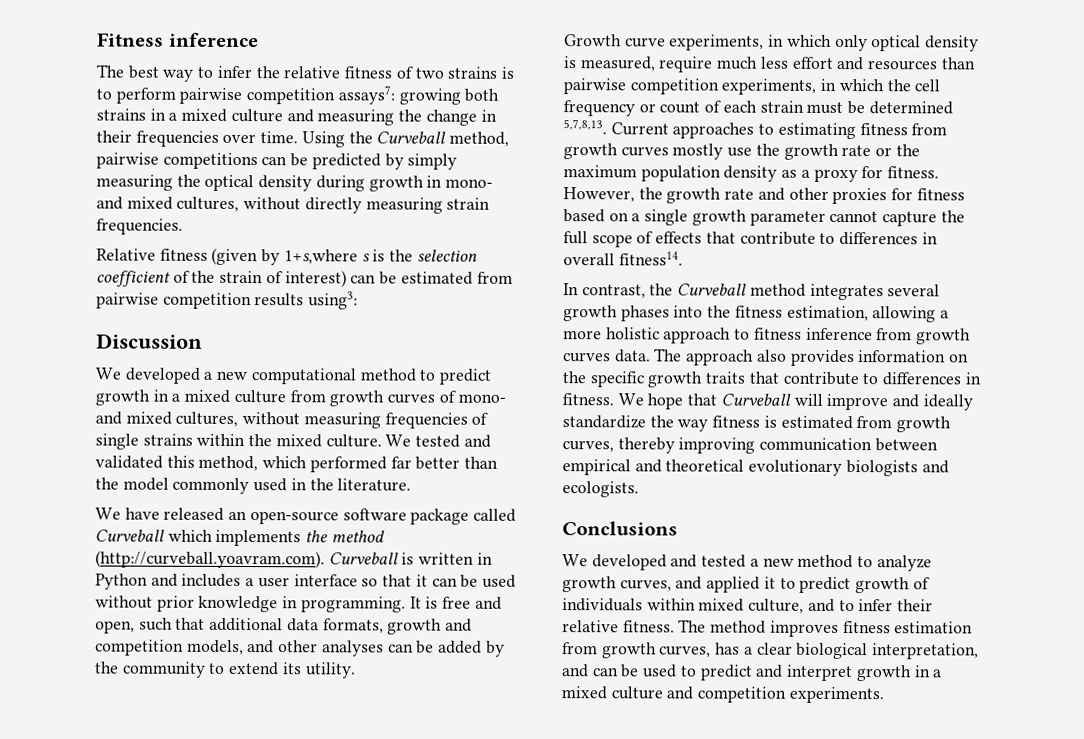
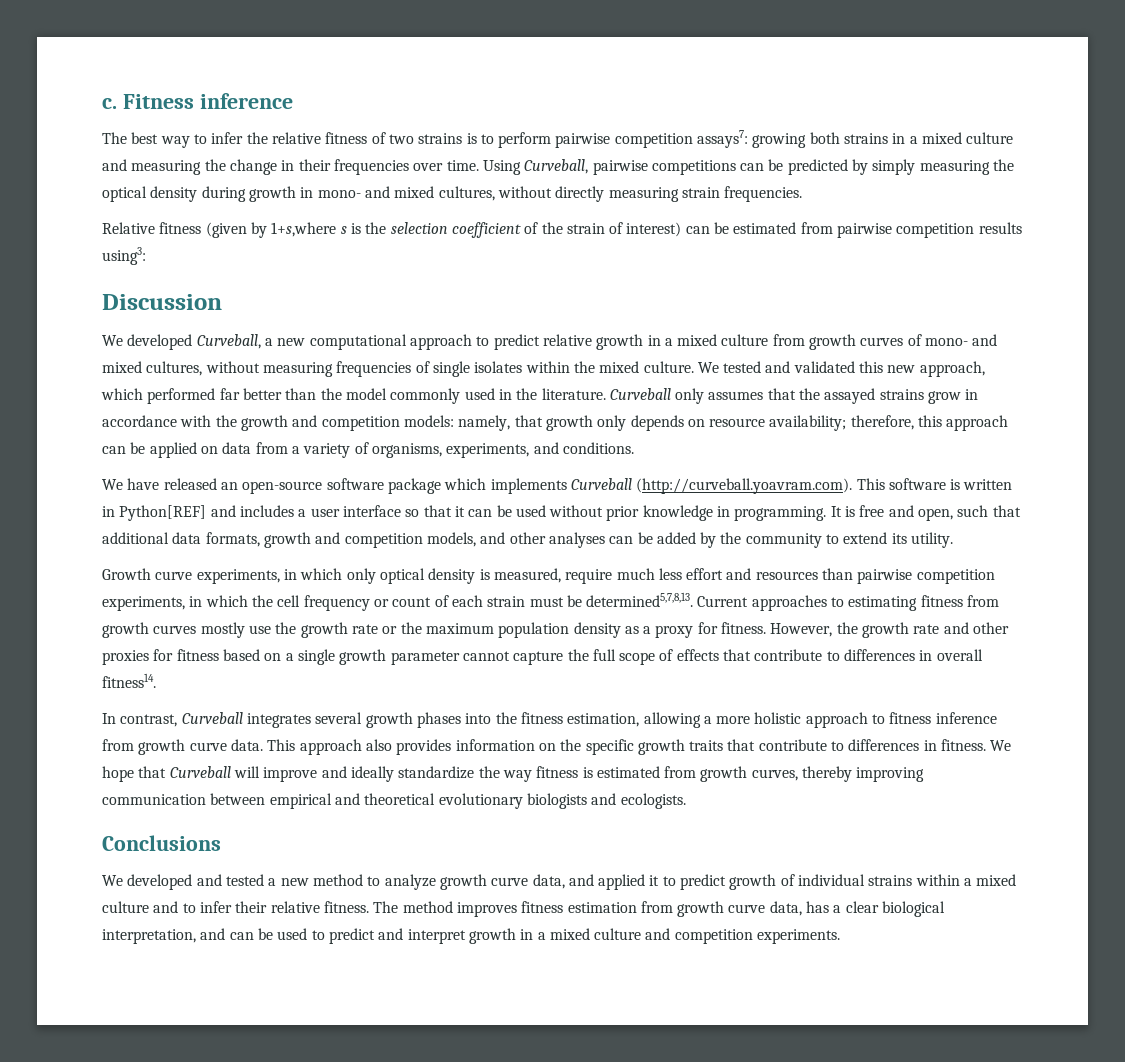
(97, 39) none -> [102,98,117,109] c.
[348,131,510,147] the Curveball method, -> [524,159,589,174] Curveball,
(201, 375) none -> [196,334,261,349] Curveball,
[359,368,493,385] method to predict -> [409,334,592,350] approach to predict relative
[142,433,193,446] strains -> [474,361,523,373] isolates
[198,455,259,472] method, -> [887,361,985,377] new approach,
(412, 485) none -> [609,388,979,404] [102,415,1009,431] [102,442,634,458] Curveball only assumes that the assayed strains grow in accordance with the growth and competition models: namely, that growth only depends on resource availability; therefore, this approach can be applied on data from a variety of organisms, experiments, and conditions.
[473,508,517,522] [95,529,385,547] [95,550,399,569] called Curveball which implements the method (http://curveball.yoavram.com). Curveball -> [444,478,946,494] which implements Curveball (http://curveball.yoavram.com). This software
[95,573,148,590] Python -> [119,505,207,521] Python[REF]
[868,101,953,115] [563,119,607,135] determined 5,7,8,13. -> [586,592,694,607] determined5,7,8,13.
[649,283,806,297] the Curveball method -> [181,712,243,724] Curveball
[563,348,683,363] curves data. The -> [189,739,296,751] curve data. This
[619,579,672,592] curves, -> [491,874,565,889] curve data,
[562,598,805,614] individuals within mixed culture, -> [798,874,1017,886] [102,901,149,913] individual strains within a mixed culture
[659,645,712,658] curves, -> [728,901,802,916] curve data,

